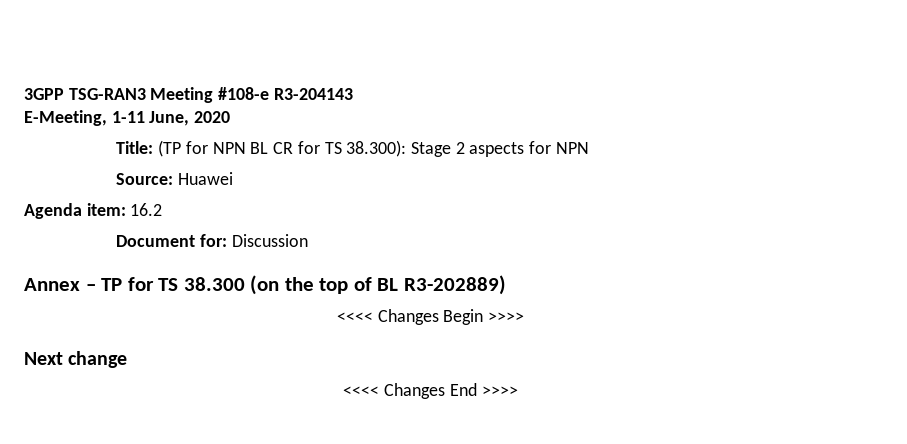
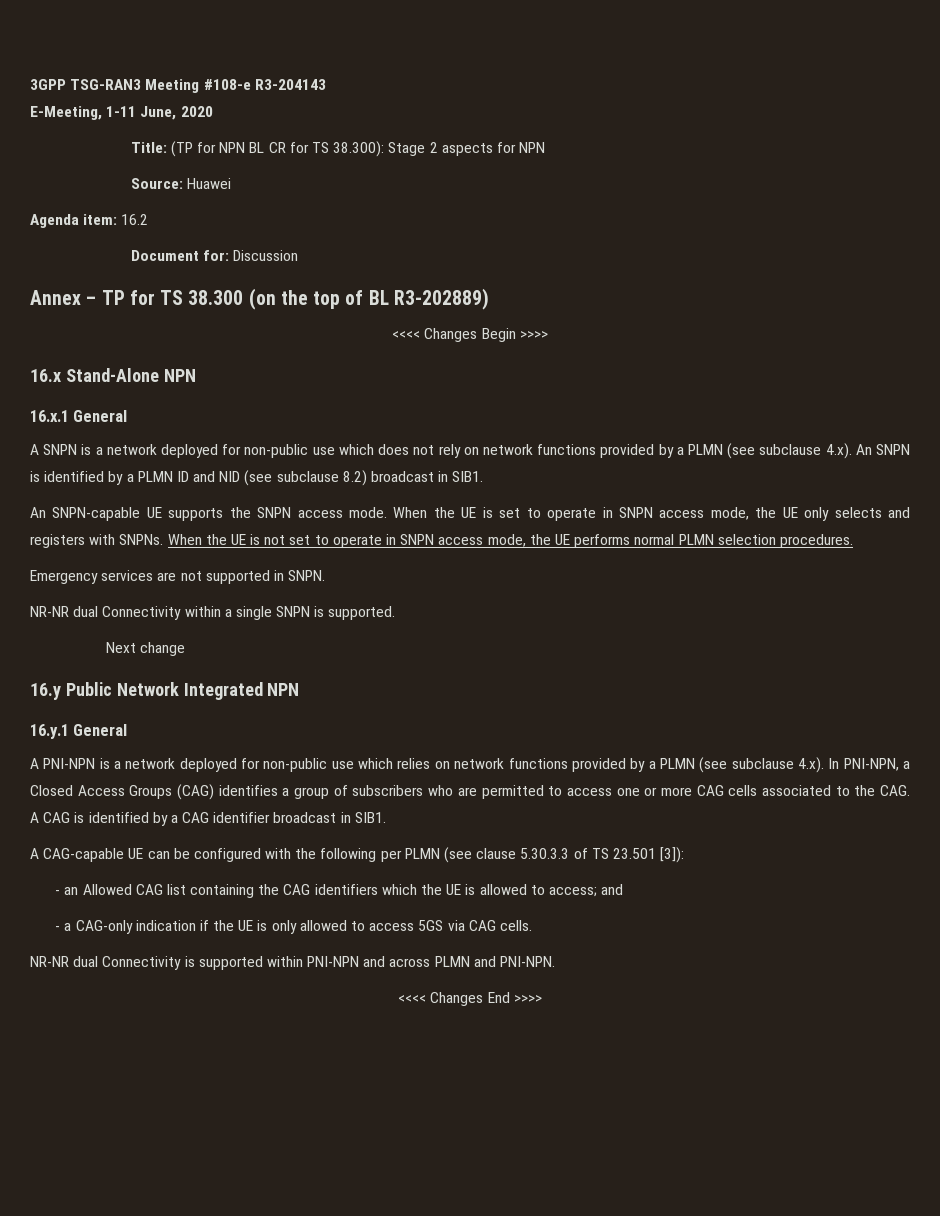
[24,351,128,368] Next change -> [30,368,196,382] [30,410,128,422] [30,443,911,459] [30,470,484,486] [30,507,910,521] [30,534,853,548] [30,570,326,584] [30,606,396,620] [105,642,185,656] [30,682,300,700] [30,724,128,739] [30,757,910,773] [30,784,910,800] [30,812,386,826] [30,847,685,863] [55,884,624,898] [55,920,532,934] [30,956,556,970] 16.x Stand-Alone NPN // 16.x.1 General // A SNPN is a network deployed for non-public use which does not rely on network functions provided by a PLMN (see subclause 4.x). An SNPN is identified by a PLMN ID and NID (see subclause 8.2) broadcast in SIB1. // An SNPN-capable UE supports the SNPN access mode. When the UE is set to operate in SNPN access mode, the UE only selects and registers with SNPNs. When the UE is not set to operate in SNPN access mode, the UE performs normal PLMN selection procedures. // Emergency services are not supported in SNPN. // NR-NR dual Connectivity within a single SNPN is supported. // Next change // 16.y Public Network Integrated NPN // 16.y.1 General // A PNI-NPN is a network deployed for non-public use which relies on network functions provided by a PLMN (see subclause 4.x). In PNI-NPN, a Closed Access Groups (CAG) identifies a group of subscribers who are permitted to access one or more CAG cells associated to the CAG. A CAG is identified by a CAG identifier broadcast in SIB1. // A CAG-capable UE can be configured with the following per PLMN (see clause 5.30.3.3 of TS 23.501 [3]): // - an Allowed CAG list containing the CAG identifiers which the UE is allowed to access; and // - a CAG-only indication if the UE is only allowed to access 5GS via CAG cells. // NR-NR dual Connectivity is supported within PNI-NPN and across PLMN and PNI-NPN.

